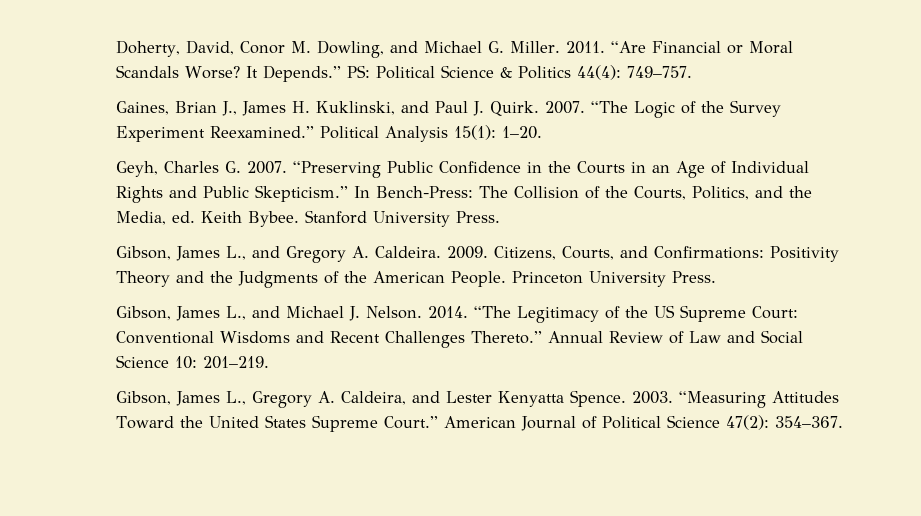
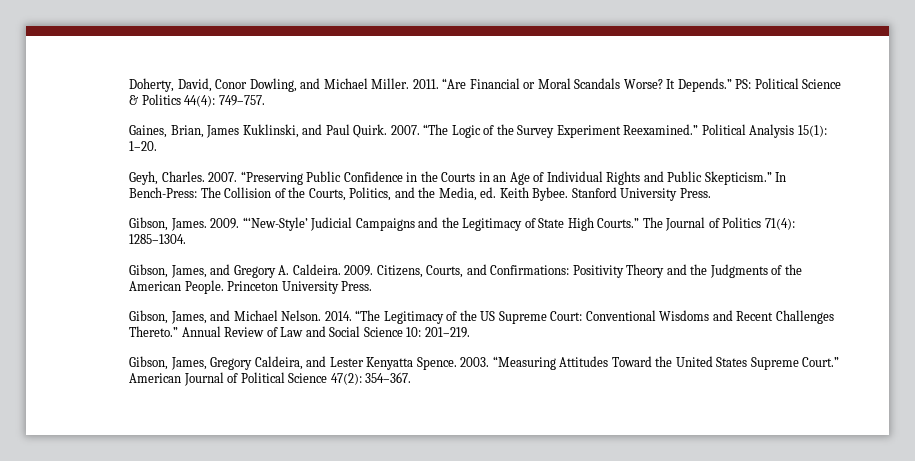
[290,41,311,53] M. -> (248, 84) none
[487,41,504,53] G. -> (368, 83) none
[174,101,310,116] Brian J., James H. -> [170,125,240,138] Brian, James
[472,101,484,116] J. -> (350, 129) none
[163,161,241,173] Charles G. -> [161,171,205,182] Charles.
[175,246,246,261] James L., -> [170,217,795,231] [129,234,187,244] [129,264,207,278] James. 2009. “‘New-Style’ Judicial Campaigns and the Legitimacy of State High Courts.” The Journal of Politics 71(4): 1285–1304. // Gibson, James,
[175,306,360,321] James L., and Michael J. -> [170,310,278,324] James, and Michael
[175,391,335,408] James L., Gregory A. -> [170,357,253,370] James, Gregory

